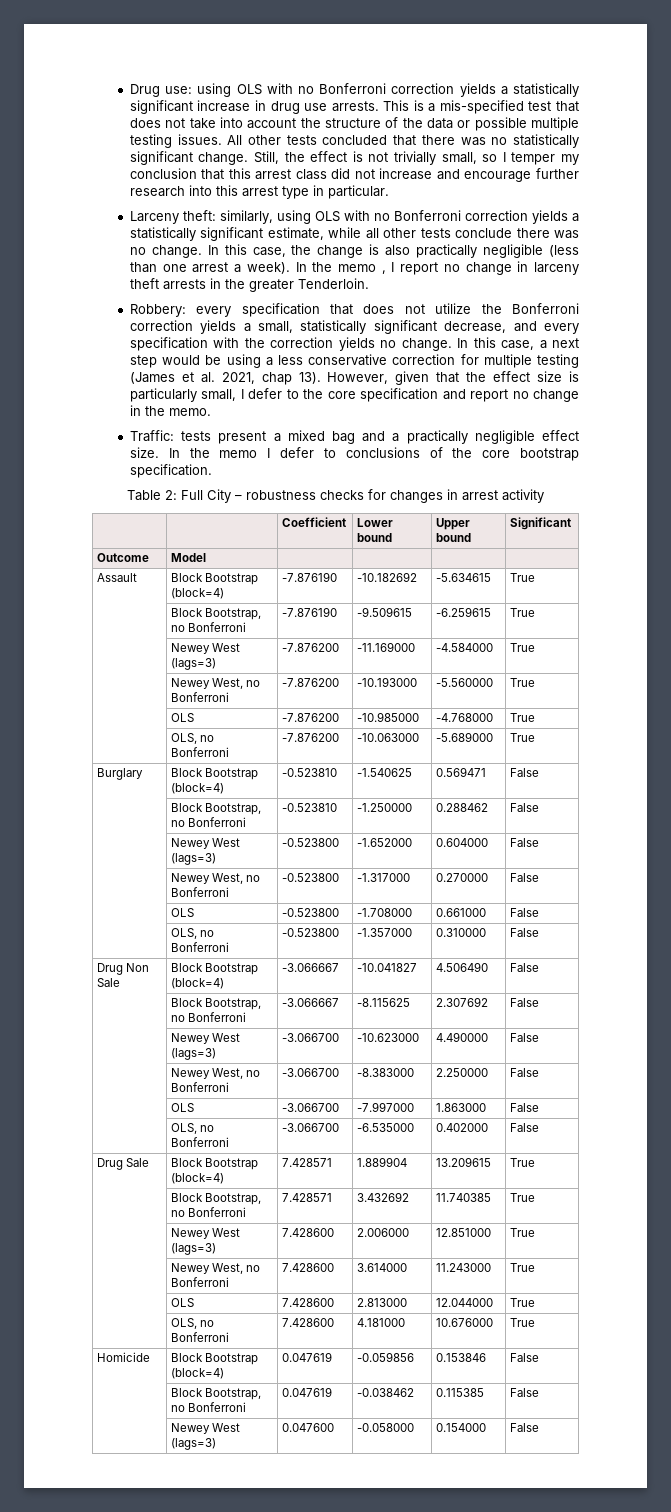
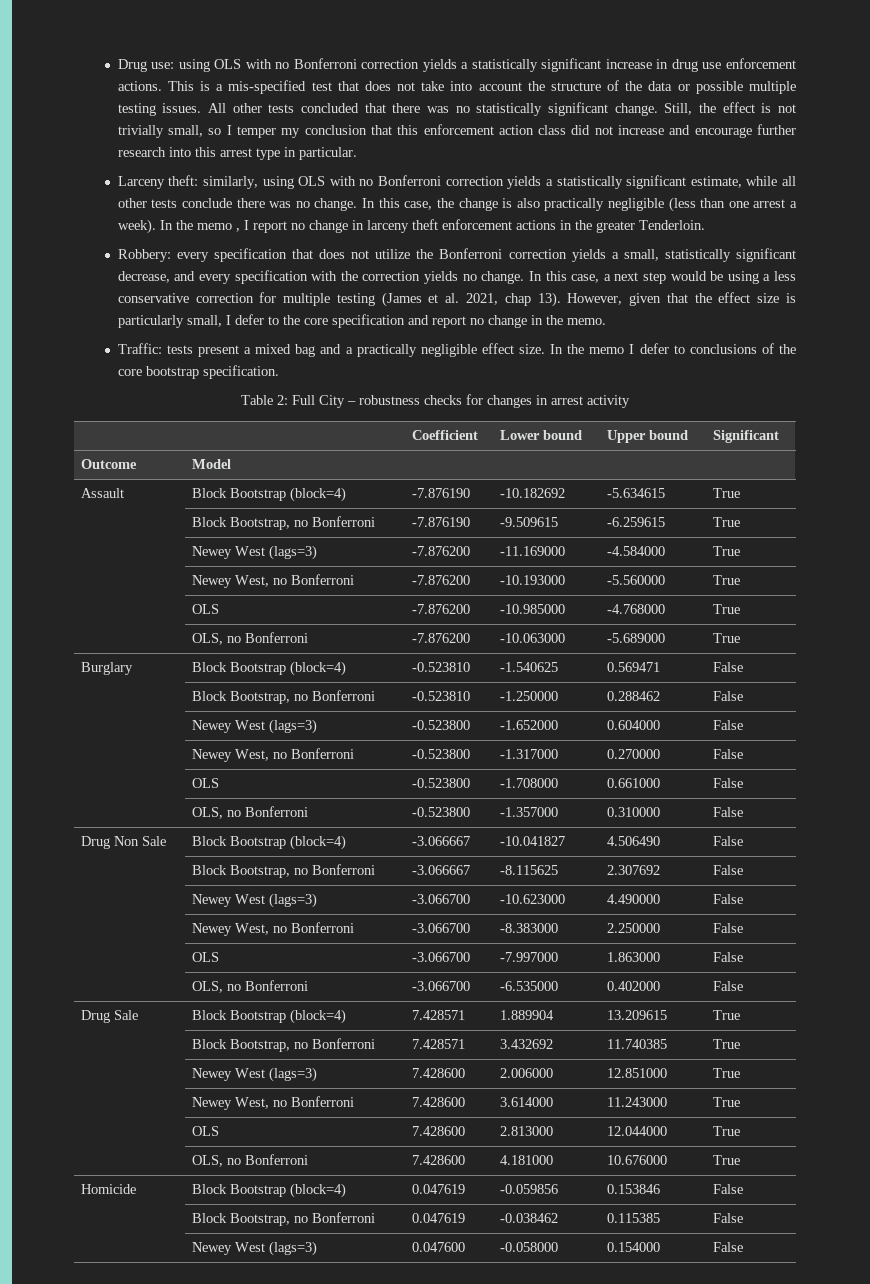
[331,101,379,112] arrests. -> [726,58,797,69] [117,81,162,91] enforcement actions.
[255,169,292,180] arrest -> [423,124,534,135] enforcement action
[162,279,206,290] arrests -> [441,219,556,230] enforcement actions

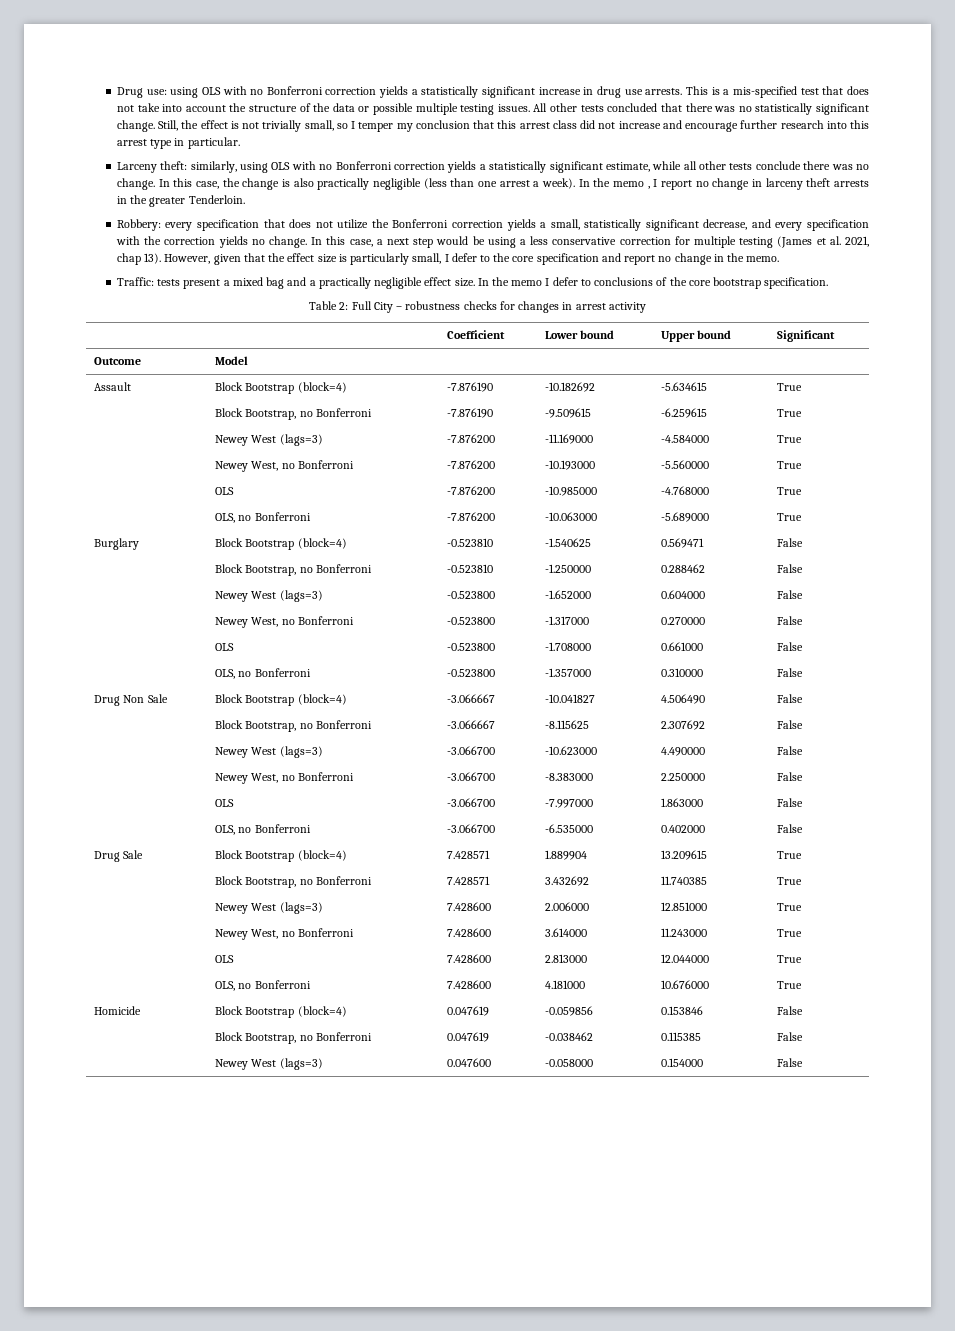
[726,58,797,69] [117,81,162,91] enforcement actions. -> [645,88,683,95] arrests.
[423,124,534,135] enforcement action -> [519,122,550,129] arrest
[441,219,556,230] enforcement actions -> [834,180,870,187] arrests

